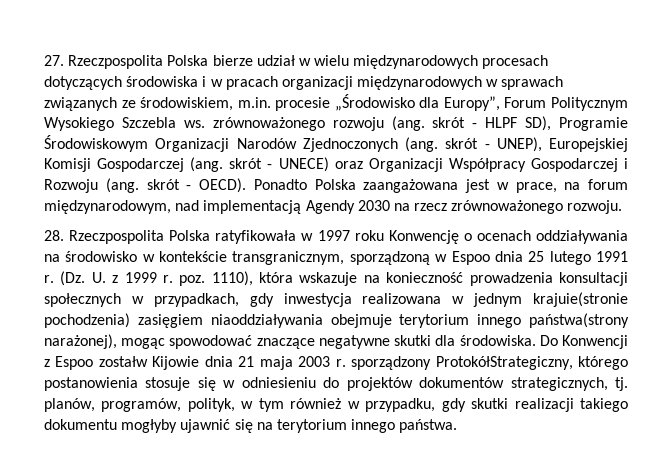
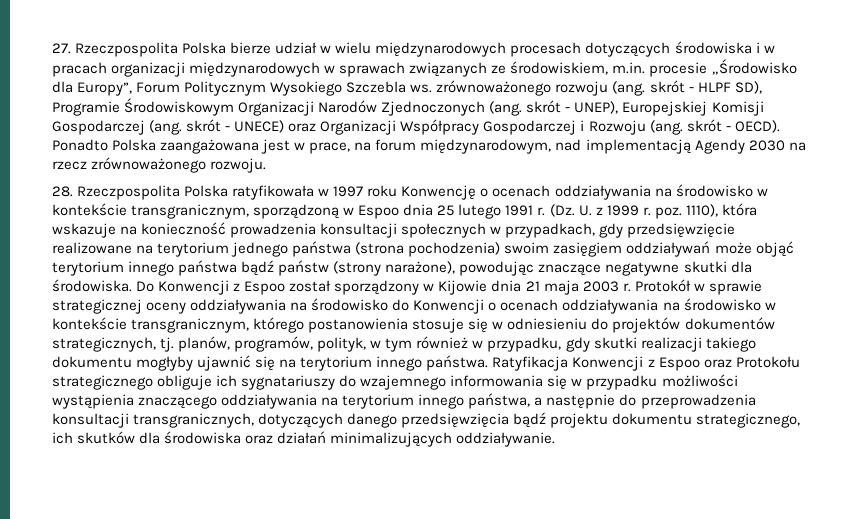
[283,292,628,307] [44,313,629,328] [44,334,253,349] inwestycja realizowana w jednym krajuie(stronie pochodzenia) zasięgiem niaoddziaływania obejmuje terytorium innego państwa(strony narażonej), mogąc spowodować -> [627,223,736,238] [52,241,794,257] [52,260,535,276] przedsięwzięcie realizowane na terytorium jednego państwa (strona pochodzenia) swoim zasięgiem oddziaływań może objąć terytorium innego państwa bądź państw (strony narażone), powodując
[98,356,148,367] zostałw -> [289,280,435,295] został sporządzony w
[351,356,573,370] sporządzony ProtokółStrategiczny, -> [634,279,762,295] [52,298,776,314] [52,317,250,333] Protokół w sprawie strategicznej oceny oddziaływania na środowisko do Konwencji o ocenach oddziaływania na środowisko w kontekście transgranicznym,
(458, 426) none -> [492,356,800,371] [52,374,738,390] [52,393,756,409] [52,412,801,428] [52,431,556,447] Ratyfikacja Konwencji z Espoo oraz Protokołu strategicznego obliguje ich sygnatariuszy do wzajemnego informowania się w przypadku możliwości wystąpienia znaczącego oddziaływania na terytorium innego państwa, a następnie do przeprowadzenia konsultacji transgranicznych, dotyczących danego przedsięwzięcia bądź projektu dokumentu strategicznego, ich skutków dla środowiska oraz działań minimalizujących oddziaływanie.

